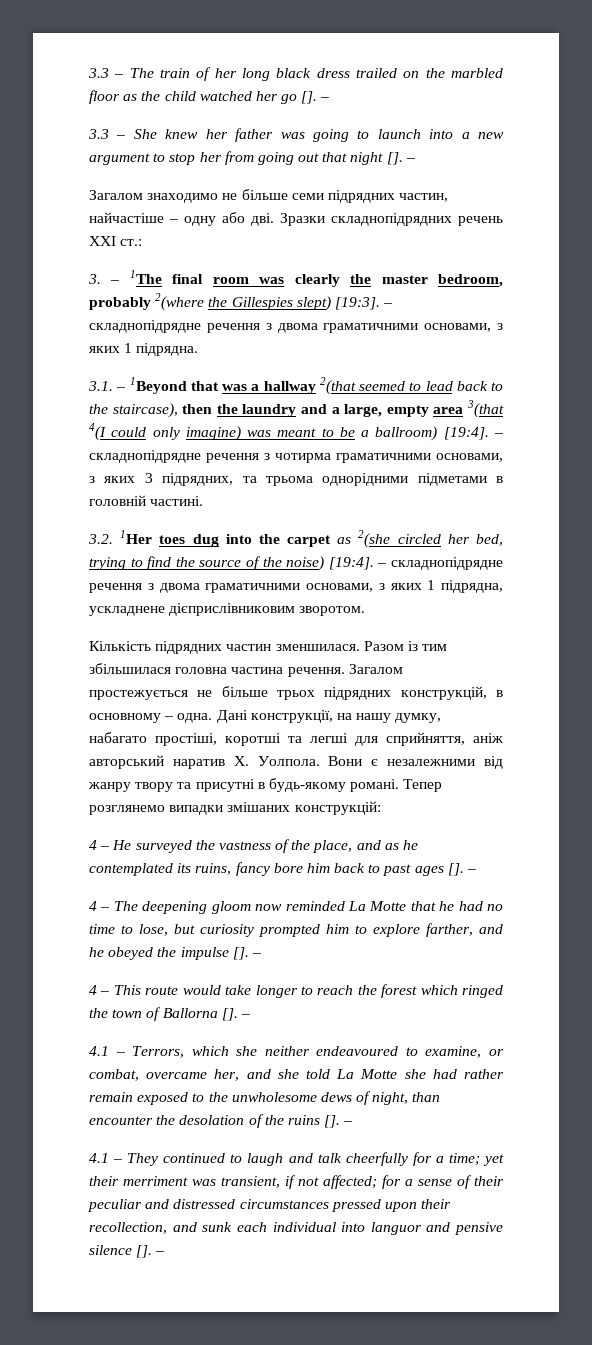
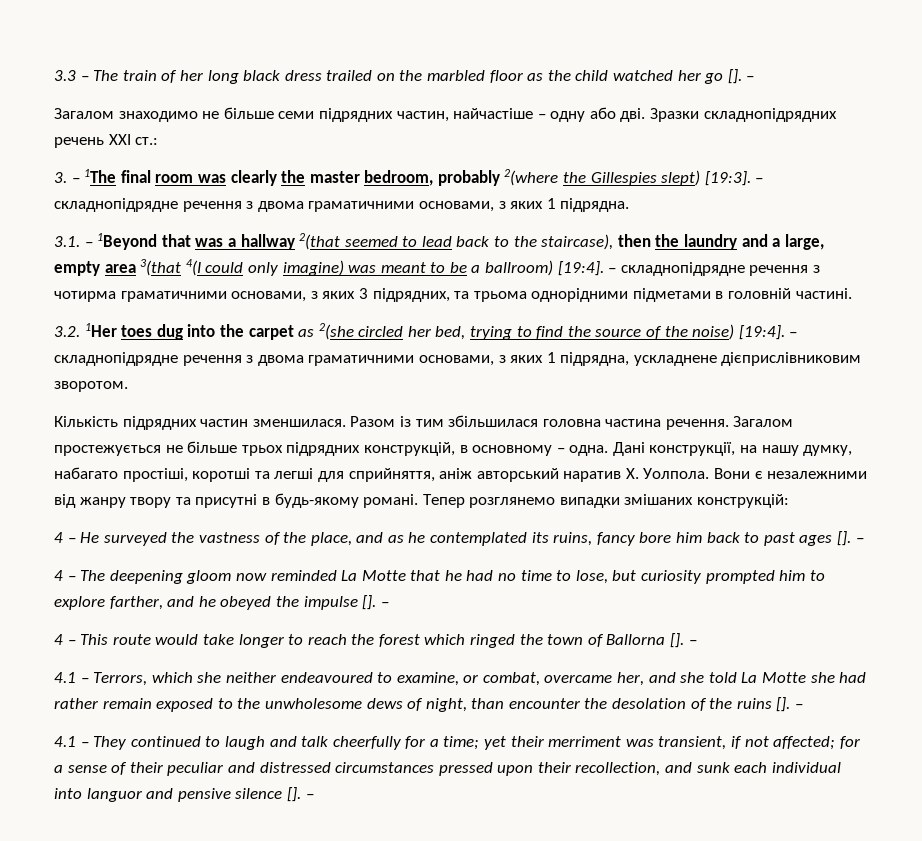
[88,128,505,142] [89,151,415,165] // 3.3 – She knew her father was going to launch into a new argument to stop her from going out that night []. – -> (755, 78) none

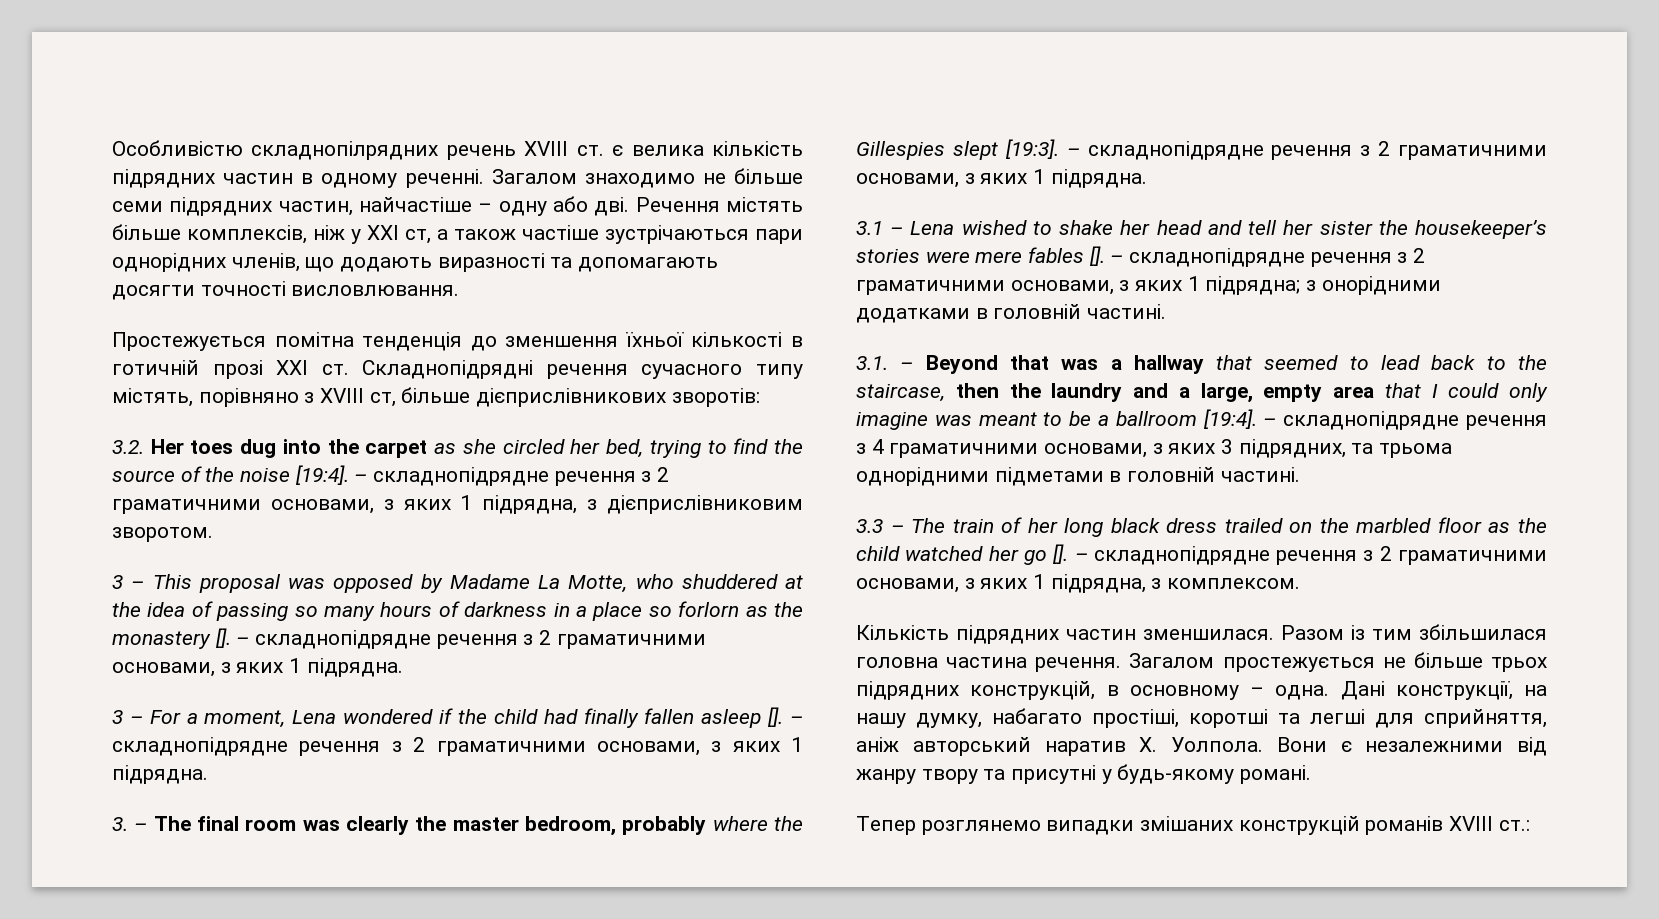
(54, 75) none -> [112,140,804,160] [112,168,803,188] [112,196,803,216] [112,224,803,244] [112,253,719,272] [112,281,460,300] [112,332,803,351] [112,360,803,379] [112,387,760,407] [112,438,804,458] [112,465,670,486] [112,495,804,514] [112,527,213,542] [112,574,803,593] [112,601,803,621] [112,628,706,649] [112,658,403,677] [112,707,803,728] [112,737,803,756] [112,765,208,784] [112,816,803,836] [856,139,1547,160] [856,169,1147,188] [856,220,1547,239] [856,246,1426,267] [856,276,1441,295] [856,304,1167,323] [856,355,1547,374] [856,383,1548,403] [856,409,1547,430] [856,439,1453,458] [856,467,1300,486] Особливістю складнопілрядних речень ХVІІІ ст. є велика кількість підрядних частин в одному реченні. Загалом знаходимо не більше семи підрядних частин, найчастіше – одну або дві. Речення містять більше комплексів, ніж у ХХІ ст, а також частіше зустрічаються пари однорідних членів, що додають виразності та допомагають досягти точності висловлювання. // Простежується помітна тенденція до зменшення їхньої кількості в готичній прозі ХХІ ст. Складнопідрядні речення сучасного типу містять, порівняно з ХVІІІ ст, більше дієприслівникових зворотів: // 3.2. Her toes dug into the carpet as she circled her bed, trying to find the source of the noise [19:4]. – складнопідрядне речення з 2 граматичними основами, з яких 1 підрядна, з дієприслівниковим зворотом. // 3 – This proposal was opposed by Madame La Motte, who shuddered at the idea of passing so many hours of darkness in a place so forlorn as the monastery []. – складнопідрядне речення з 2 граматичними основами, з яких 1 підрядна. // 3 – For a moment, Lena wondered if the child had finally fallen asleep []. – складнопідрядне речення з 2 граматичними основами, з яких 1 підрядна. // 3. – The final room was clearly the master bedroom, probably where the Gillespies slept [19:3]. – складнопідрядне речення з 2 граматичними основами, з яких 1 підрядна. // 3.1 – Lena wished to shake her head and tell her sister the housekeeper’s stories were mere fables []. – складнопідрядне речення з 2 граматичними основами, з яких 1 підрядна; з онорідними додатками в головній частині. // 3.1. – Beyond that was a hallway that seemed to lead back to the staircase, then the laundry and a large, empty area that I could only imagine was meant to be a ballroom [19:4]. – складнопідрядне речення з 4 граматичними основами, з яких 3 підрядних, та трьома однорідними підметами в головній частині. //
[54,107,837,122] [54,134,159,148] [54,169,764,186] [54,198,630,212] [54,233,824,250] [54,259,821,276] [54,288,852,302] [54,323,798,340] [54,352,862,366] [54,381,128,392] // Загалом знаходимо не більше семи підрядних частин, найчастіше – одну або дві. Зразки складнопідрядних речень ХХІ ст.: // 3. – 1The final room was clearly the master bedroom, probably 2(where the Gillespies slept) [19:3]. – складнопідрядне речення з двома граматичними основами, з яких 1 підрядна. // 3.1. – 1Beyond that was a hallway 2(that seemed to lead back to the staircase), then the laundry and a large, empty area 3(that 4(I could only imagine) was meant to be a ballroom) [19:4]. – складнопідрядне речення з чотирма граматичними основами, з яких 3 підрядних, та трьома однорідними підметами в головній частині. // 3.2. 1Her toes dug into the carpet as 2(she circled her bed, trying to find the source of the noise) [19:4]. – складнопідрядне речення з двома граматичними основами, з яких 1 підрядна, ускладнене дієприслівниковим зворотом. -> [1093,546,1547,565] [856,574,1301,593] складнопідрядне речення з 2 граматичними основами, з яких 1 підрядна, з комплексом.
[261,497,270,505] в -> [1101,769,1112,784] у
(419, 501) none -> (1312, 774) //
[697,494,790,508] [54,531,864,546] [54,570,825,584] [54,595,389,610] [54,633,697,648] [54,672,867,686] [54,697,804,712] [54,736,860,750] [54,762,841,776] [54,787,314,802] конструкцій: // 4 – He surveyed the vastness of the place, and as he contemplated its ruins, fancy bore him back to past ages []. – // 4 – The deepening gloom now reminded La Motte that he had no time to lose, but curiosity prompted him to explore farther, and he obeyed the impulse []. – // 4 – This route would take longer to reach the forest which ringed the town of Ballorna []. – // 4.1 – Terrors, which she neither endeavoured to examine, or combat, overcame her, and she told La Motte she had rather remain exposed to the unwholesome dews of night, than encounter the desolation of the ruins []. – // 4.1 – They continued to laugh and talk cheerfully for a time; yet their merriment was transient, if not affected; for a sense of their peculiar and distressed circumstances pressed upon their recollection, and sunk each individual into languor and pensive silence []. – -> [1238,816,1530,835] конструкцій романів XVIII ст.:

